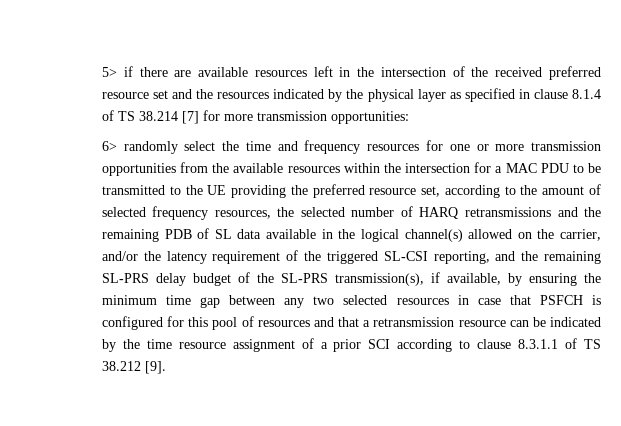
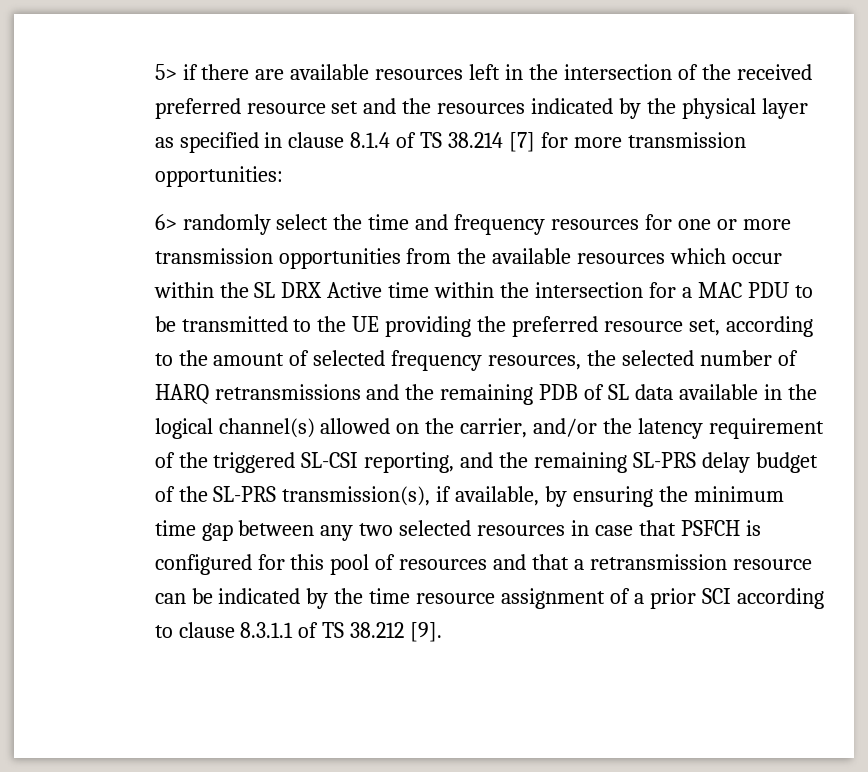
(340, 169) none -> [670,248,783,264] [153,282,430,298] which occur within the SL DRX Active time

